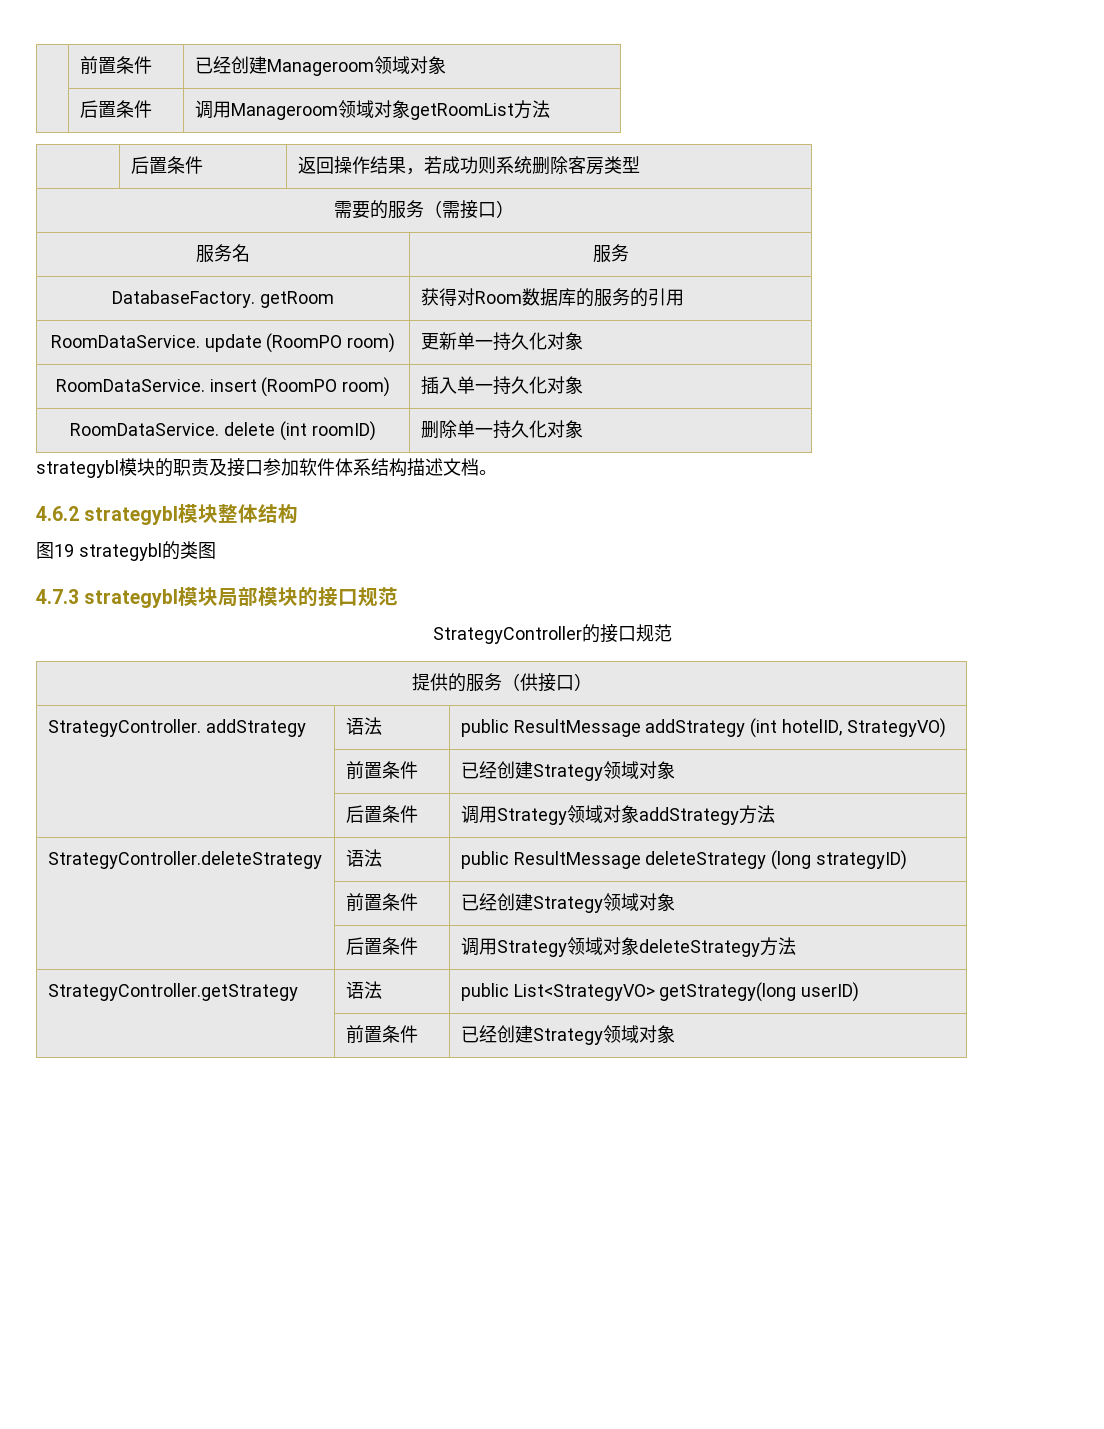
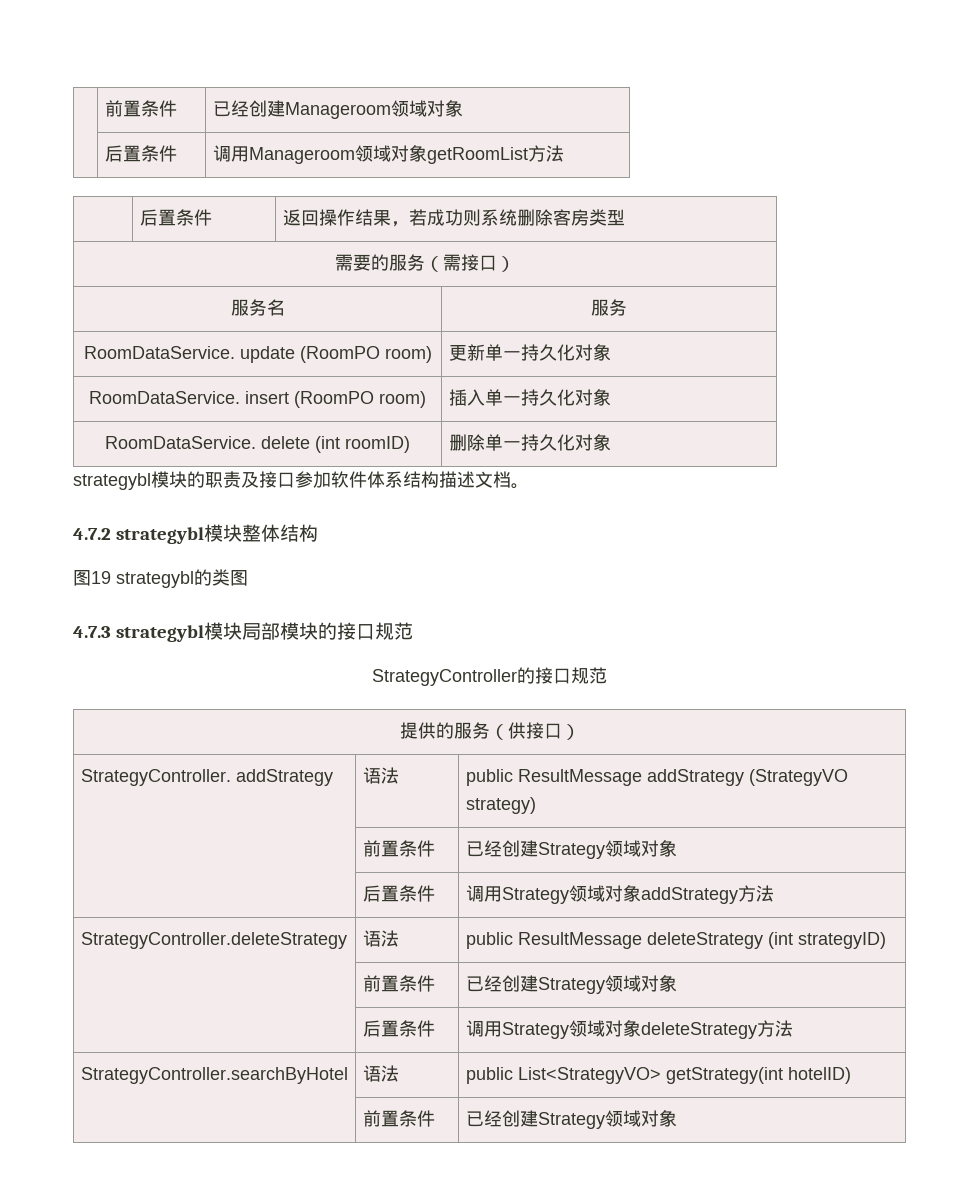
[112,290,334,308] [420,288,684,307] // DatabaseFactory. getRoom | 获得对Room数据库的服务的引用 -> (627, 307) none
[36,506,79,521] 4.6.2 -> [73,528,111,540] 4.7.2
[750,718,947,738] (int hotelID, StrategyVO) -> [748,769,848,786] [465,797,536,814] (StrategyVO strategy)
[771,850,812,870] (long -> [767,932,793,949] (int
[47,983,298,1001] StrategyController.getStrategy -> [80,1067,348,1084] StrategyController.searchByHotel
[659,982,860,1002] getStrategy(long userID) -> [665,1067,851,1084] getStrategy(int hotelID)

